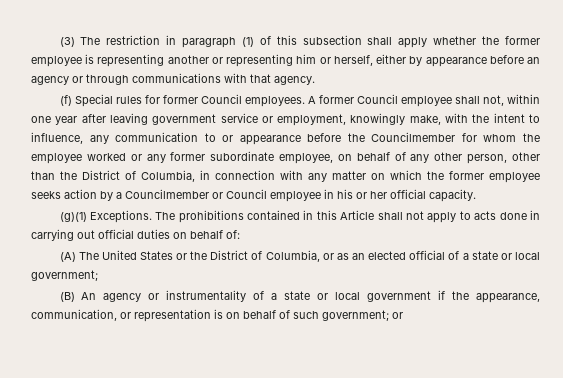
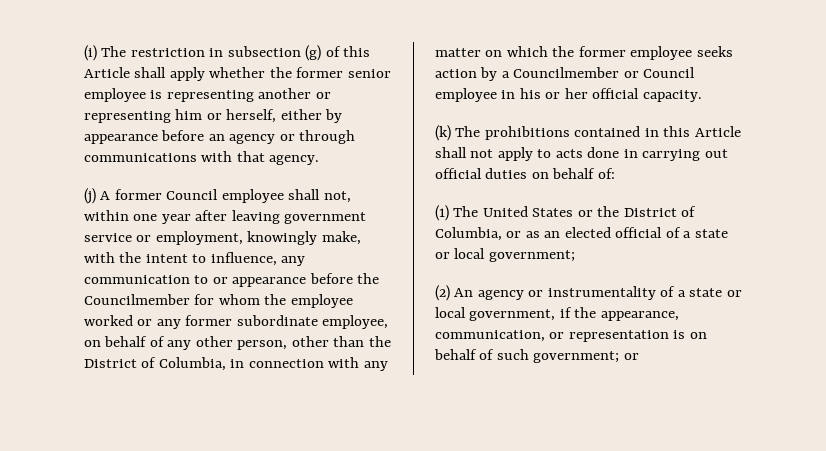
[59,37,75,47] (3) -> [84,45,97,61] (i)
[182,37,254,48] paragraph (1) -> [227,45,322,61] subsection (g)
[302,35,362,45] subsection -> [84,67,130,78] Article
(540, 40) none -> [347,69,391,78] senior
[59,94,305,107] (f) Special rules for former Council employees. -> [84,188,96,204] (j)
[59,210,152,223] (g)(1) Exceptions. -> [435,125,451,141] (k)
[59,252,76,262] (A) -> [435,205,449,221] (1)
[59,292,75,302] (B) -> [435,285,450,301] (2)
[367,291,432,302] government -> [469,309,556,321] government,

